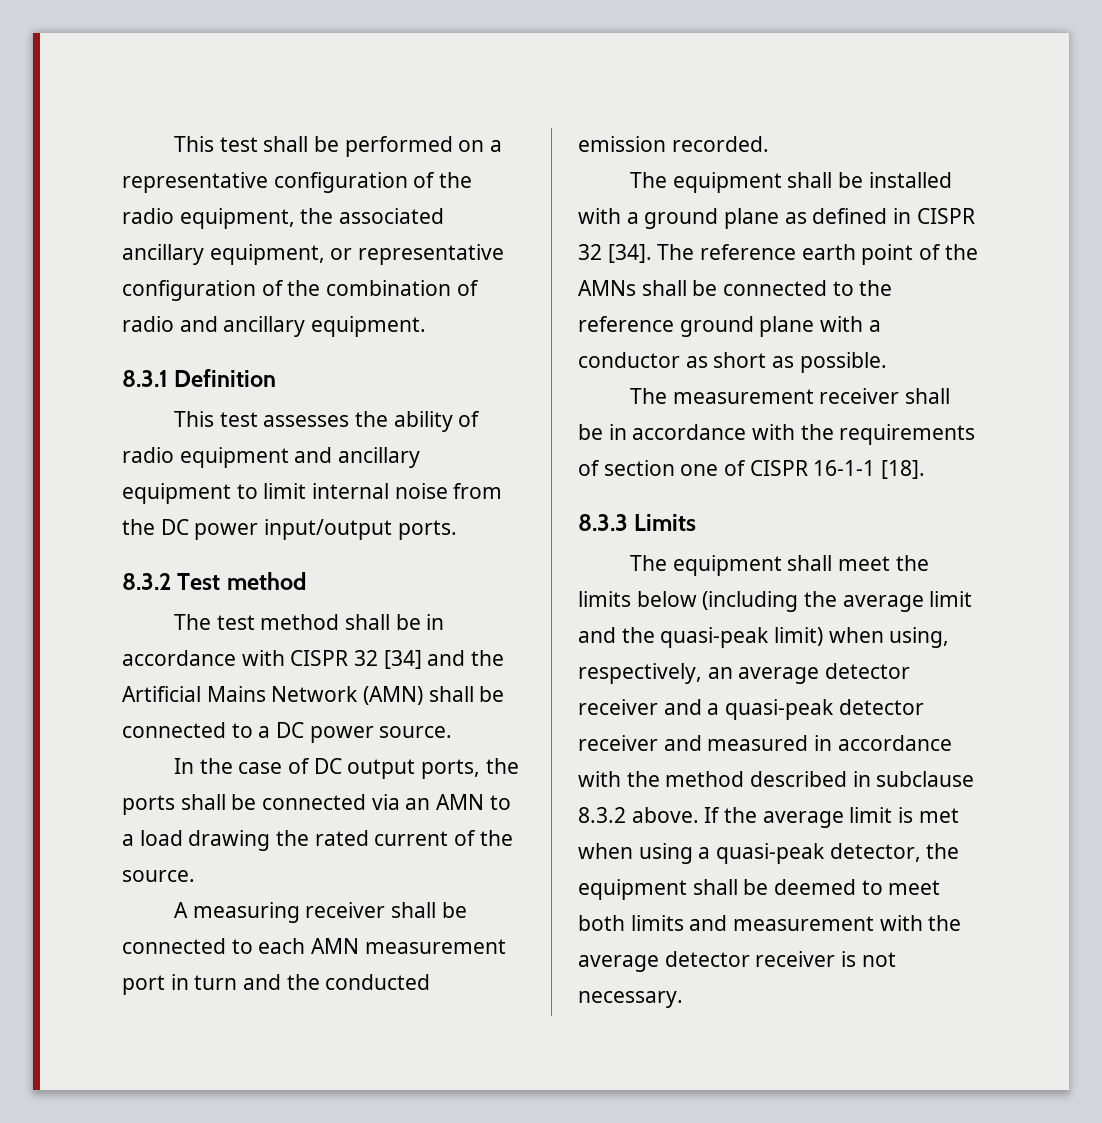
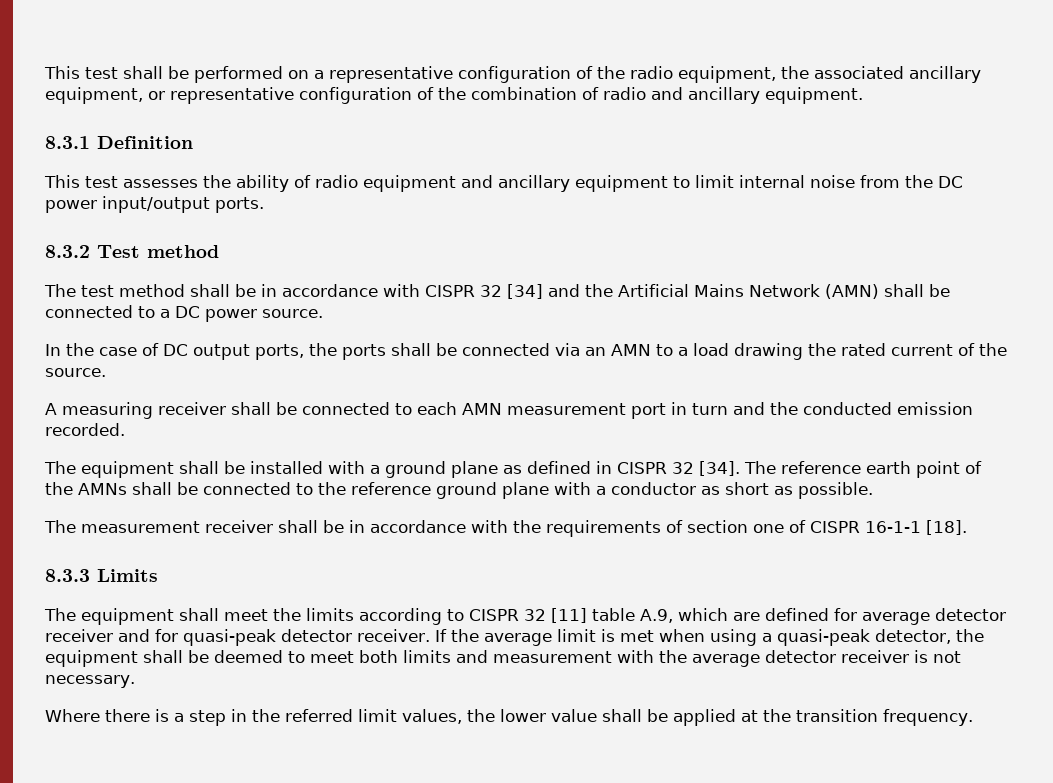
[636,591,973,612] [578,627,950,648] [578,663,733,684] below (including the average limit and the quasi-peak limit) when using, respectively, an -> [359,608,857,625] according to CISPR 32 [11] table A.9, which are defined for
[707,703,720,715] a -> [155,629,178,642] for
[578,735,952,751] [578,771,975,787] [578,807,699,823] receiver and measured in accordance with the method described in subclause 8.3.2 above. -> [357,629,430,642] receiver.
(683, 999) none -> [45,709,973,726] // Where there is a step in the referred limit values, the lower value shall be applied at the transition frequency.

